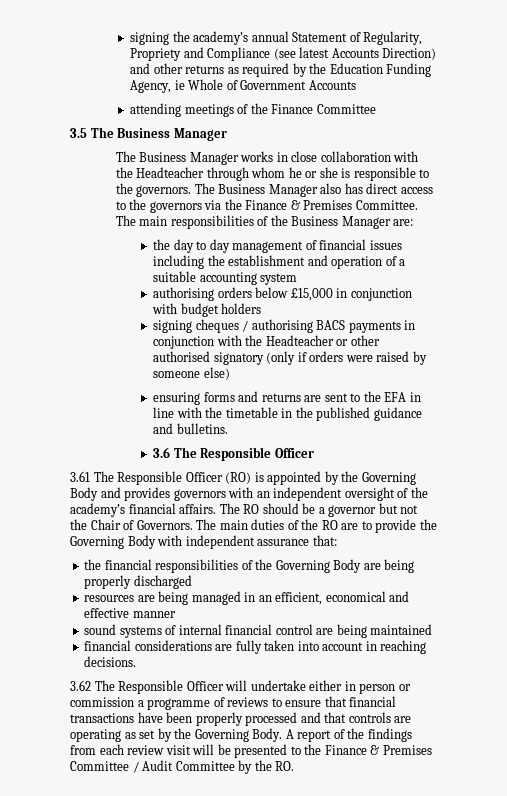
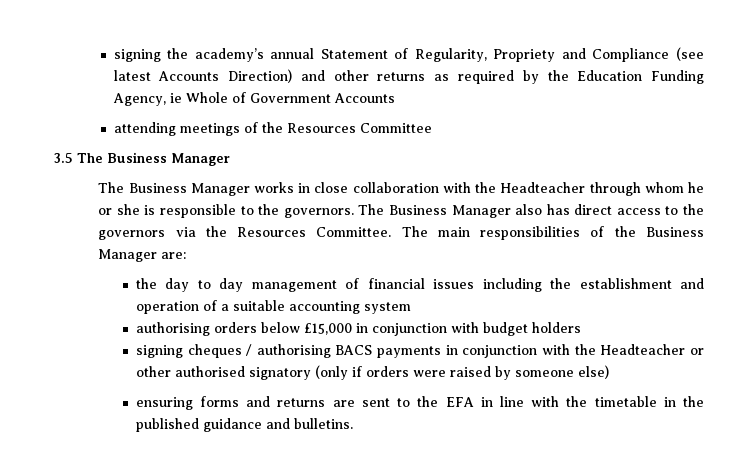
[271,104,314,114] Finance -> [286,123,356,133] Resources
[245,200,353,210] Finance & Premises -> [237,227,307,237] Resources
[153,447,314,461] [70,471,416,485] [70,487,428,501] [70,503,419,517] [70,519,437,533] [70,535,337,549] [84,559,415,573] [84,575,192,589] [84,591,410,605] [84,608,176,618] [84,624,433,638] [84,640,427,654] [84,656,137,667] [70,680,411,694] [70,696,397,710] [70,712,412,726] [70,728,412,742] [70,744,432,758] [70,760,295,774] // 3.6 The Responsible Officer // 3.61 The Responsible Officer (RO) is appointed by the Governing Body and provides governors with an independent oversight of the academy’s financial affairs. The RO should be a governor but not the Chair of Governors. The main duties of the RO are to provide the Governing Body with independent assurance that: // the financial responsibilities of the Governing Body are being properly discharged // resources are being managed in an efficient, economical and effective manner // sound systems of internal financial control are being maintained // financial considerations are fully taken into account in reaching decisions. // 3.62 The Responsible Officer will undertake either in person or commission a programme of reviews to ensure that financial transactions have been properly processed and that controls are operating as set by the Governing Body. A report of the findings from each review visit will be presented to the Finance & Premises Committee / Audit Committee by the RO. -> (353, 423) none

